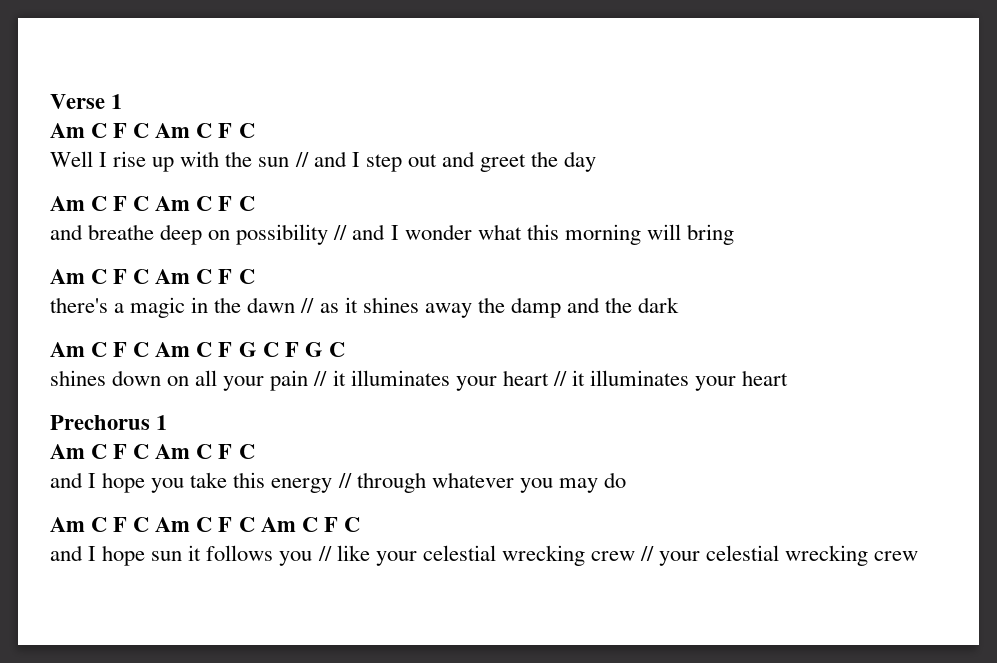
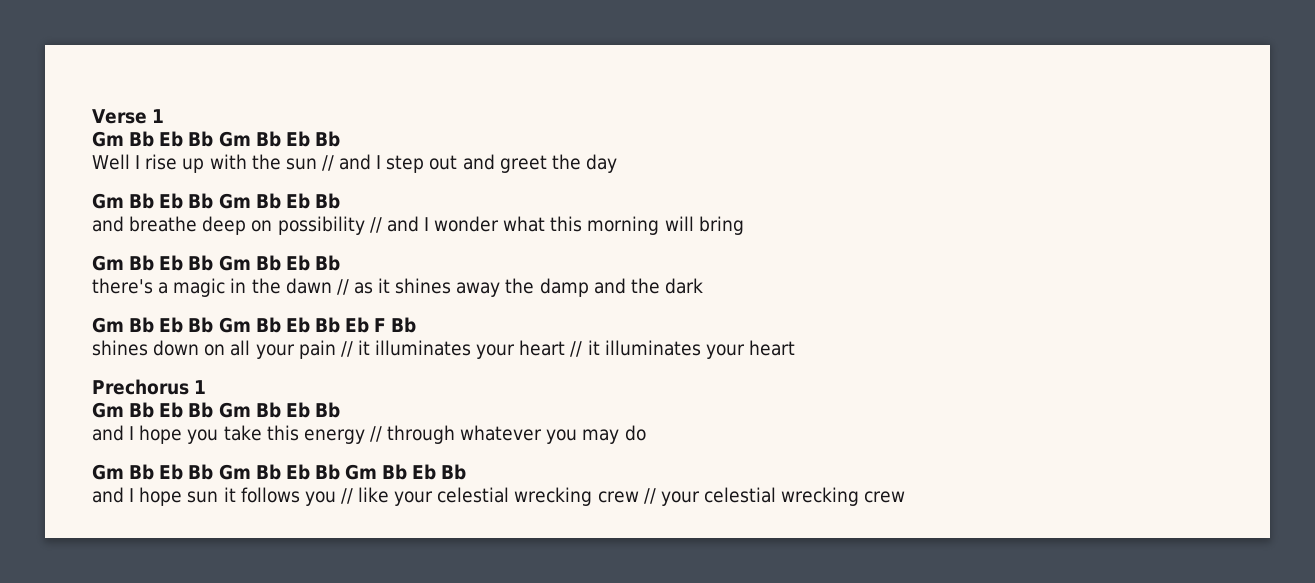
[50,123,255,138] Am C F C Am C F C -> [92,131,340,147] Gm Bb Eb Bb Gm Bb Eb Bb
[50,196,255,211] Am C F C Am C F C -> [92,193,340,209] Gm Bb Eb Bb Gm Bb Eb Bb
[50,269,255,284] Am C F C Am C F C -> [92,255,340,271] Gm Bb Eb Bb Gm Bb Eb Bb
[50,342,345,357] Am C F C Am C F G C F G C -> [92,317,417,333] Gm Bb Eb Bb Gm Bb Eb Bb Eb F Bb
[50,444,255,459] Am C F C Am C F C -> [92,402,340,418] Gm Bb Eb Bb Gm Bb Eb Bb
[50,517,360,532] Am C F C Am C F C Am C F C -> [92,464,467,480] Gm Bb Eb Bb Gm Bb Eb Bb Gm Bb Eb Bb

